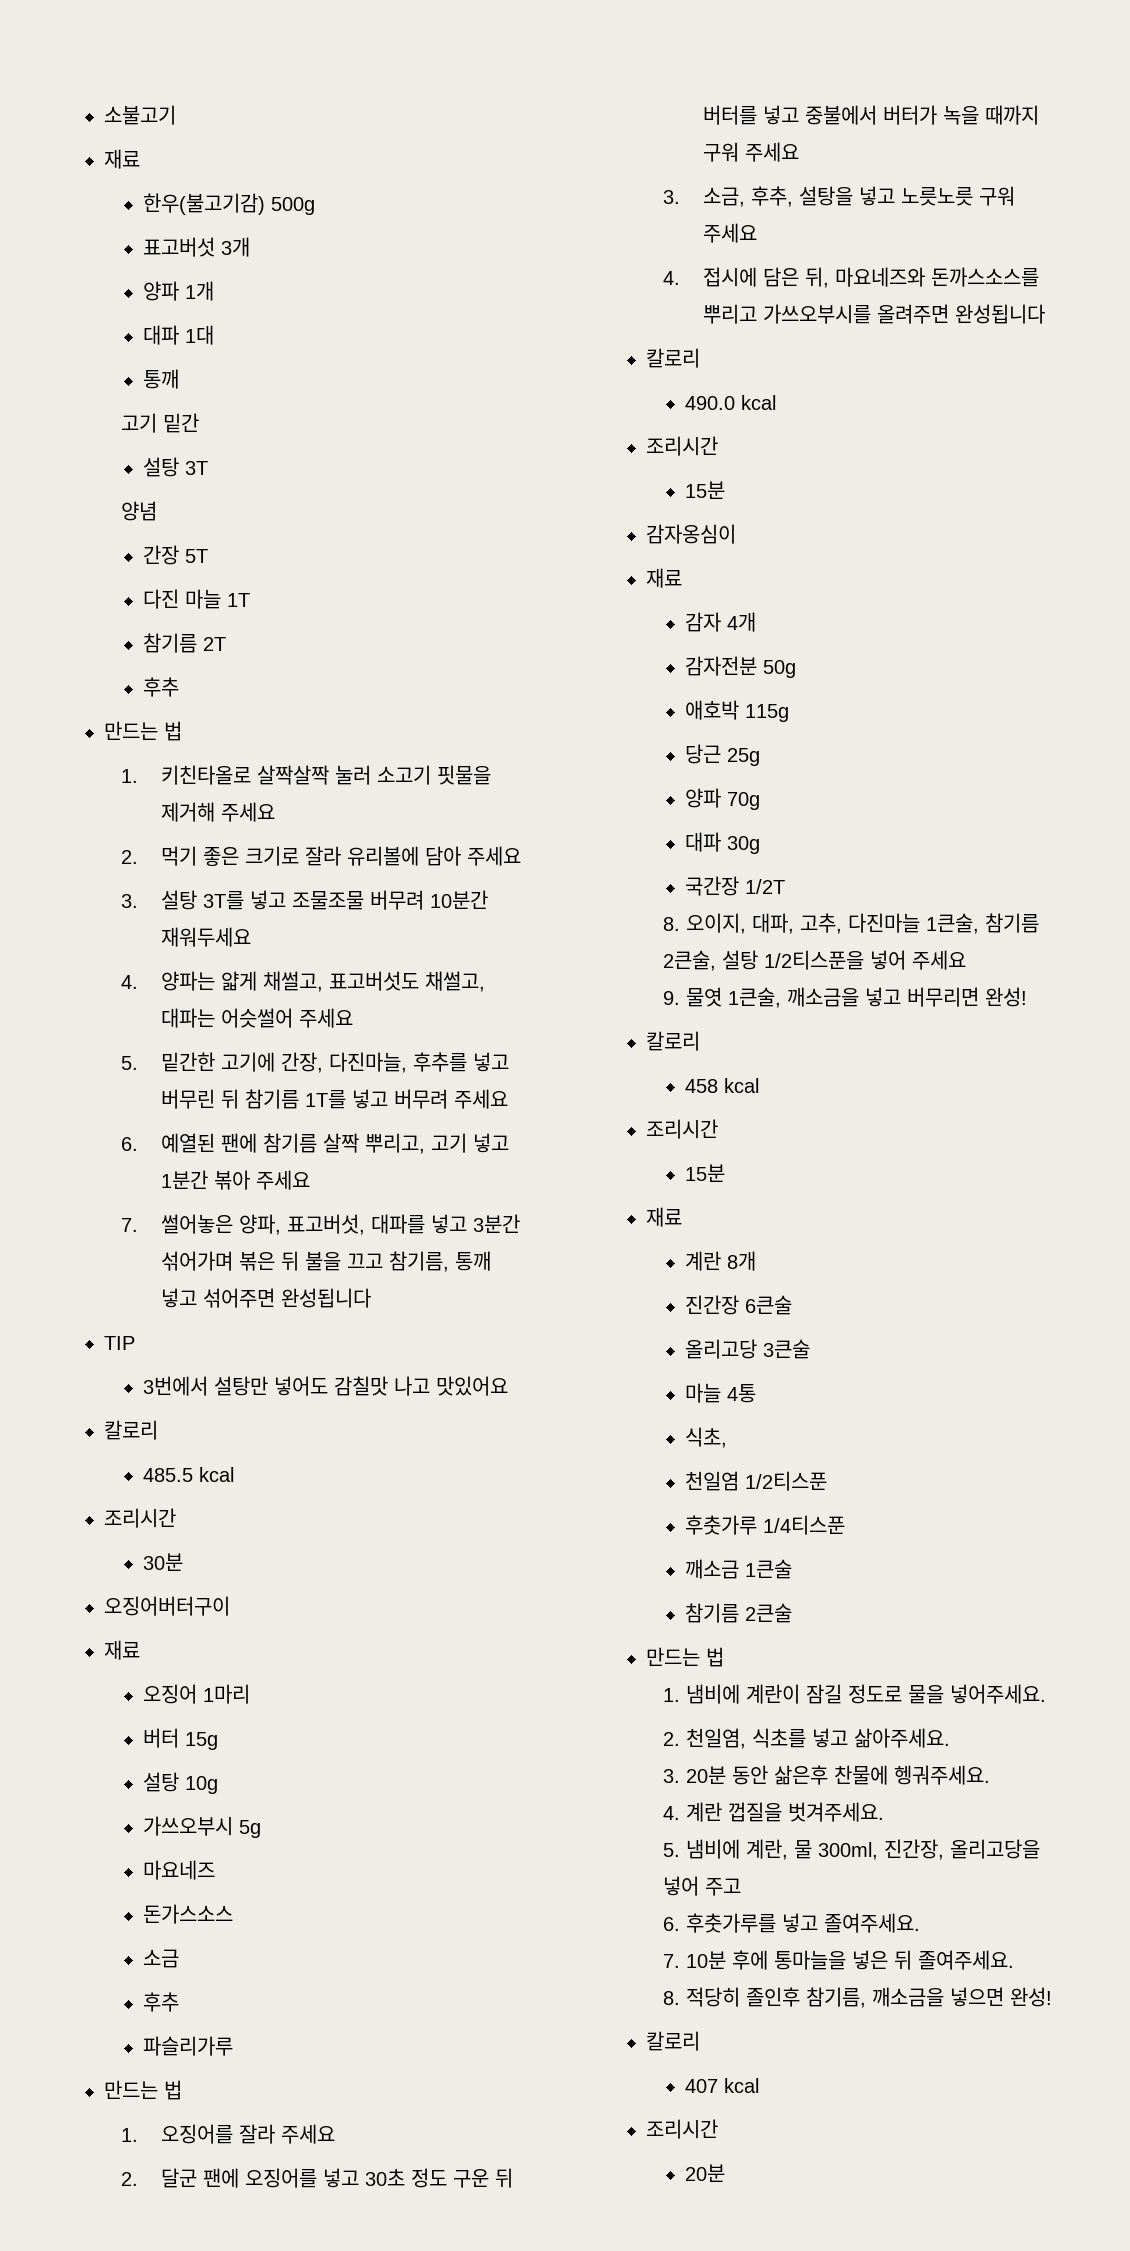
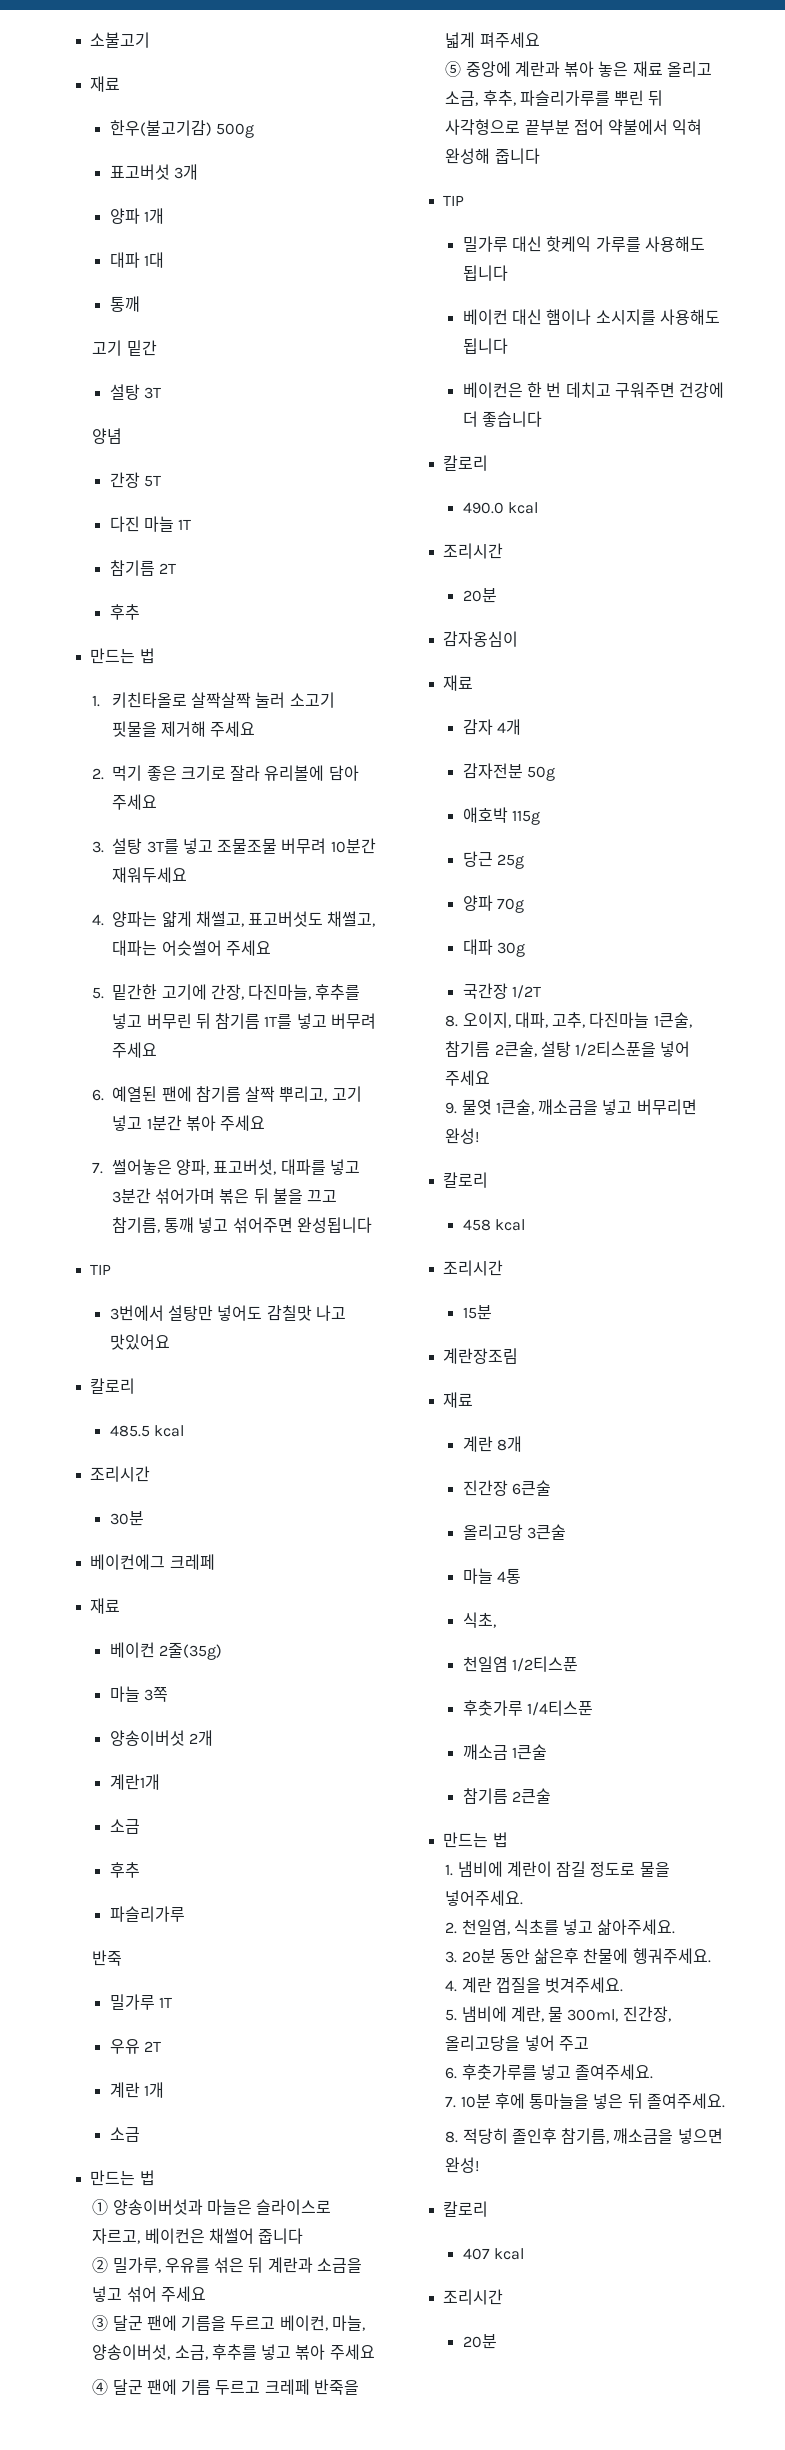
[104,1596,231,1616] [104,1640,141,1660] [143,1684,251,1704] [143,1728,219,1750] [143,1772,219,1794] [143,1816,262,1838] [143,1860,216,1880] [143,1904,234,1924] [143,1949,180,1968] [143,1992,180,2012] [143,2036,234,2056] [104,2080,183,2100] [121,2124,335,2144] [121,2168,513,2188] [702,105,1039,125] [702,142,799,162] [663,186,1015,207] [702,223,757,243] [663,267,1039,288] [702,304,1045,324] 오징어버터구이 // 재료 // 오징어 1마리 // 버터 15g // 설탕 10g // 가쓰오부시 5g // 마요네즈 // 돈가스소스 // 소금 // 후추 // 파슬리가루 // 만드는 법 // 1. 오징어를 잘라 주세요 // 2. 달군 팬에 오징어를 넣고 30초 정도 구운 뒤 버터를 넣고 중불에서 버터가 녹을 때까지 구워 주세요 // 3. 소금, 후추, 설탕을 넣고 노릇노릇 구워 주세요 // 4. 접시에 담은 뒤, 마요네즈와 돈까스소스를 뿌리고 가쓰오부시를 올려주면 완성됩니다 -> [90,1554,215,1570] [90,1598,121,1614] [109,1642,223,1660] [109,1686,169,1702] [109,1730,214,1746] [109,1774,160,1790] [109,1819,140,1834] [109,1862,140,1878] [109,1906,185,1922] [92,1950,123,1966] [109,1994,173,2010] [109,2039,162,2054] [109,2082,165,2098] [109,2127,140,2142] [90,2170,155,2186] [92,2199,332,2215] [92,2228,304,2244] [92,2257,363,2273] [92,2286,206,2302] [92,2315,366,2331] [92,2344,375,2360] [92,2379,360,2395] [445,32,540,48] [445,61,713,77] [445,90,664,106] [445,119,703,135] [445,148,540,164] [443,195,465,206] [462,236,706,252] [462,265,508,281] [462,309,721,325] [462,338,508,354] [462,382,725,398] [462,411,543,427] 베이컨에그 크레페 // 재료 // 베이컨 2줄(35g) // 마늘 3쪽 // 양송이버섯 2개 // 계란1개 // 소금 // 후추 // 파슬리가루 // 반죽 // 밀가루 1T // 우유 2T // 계란 1개 // 소금 // 만드는 법 // ① 양송이버섯과 마늘은 슬라이스로 자르고, 베이컨은 채썰어 줍니다 // ② 밀가루, 우유를 섞은 뒤 계란과 소금을 넣고 섞어 주세요 // ③ 달군 팬에 기름을 두르고 베이컨, 마늘, 양송이버섯, 소금, 후추를 넣고 볶아 주세요 // ④ 달군 팬에 기름 두르고 크레페 반죽을 넓게 펴주세요 // ⑤ 중앙에 계란과 볶아 놓은 재료 올리고 소금, 후추, 파슬리가루를 뿌린 뒤 사각형으로 끝부분 접어 약불에서 익혀 완성해 줍니다 // TIP // 밀가루 대신 핫케익 가루를 사용해도 됩니다 // 베이컨 대신 햄이나 소시지를 사용해도 됩니다 // 베이컨은 한 번 데치고 구워주면 건강에 더 좋습니다
[685,481,726,499] 15분 -> [462,588,497,603] 20분
(726, 1173) none -> [443,1348,519,1364] // 계란장조림

